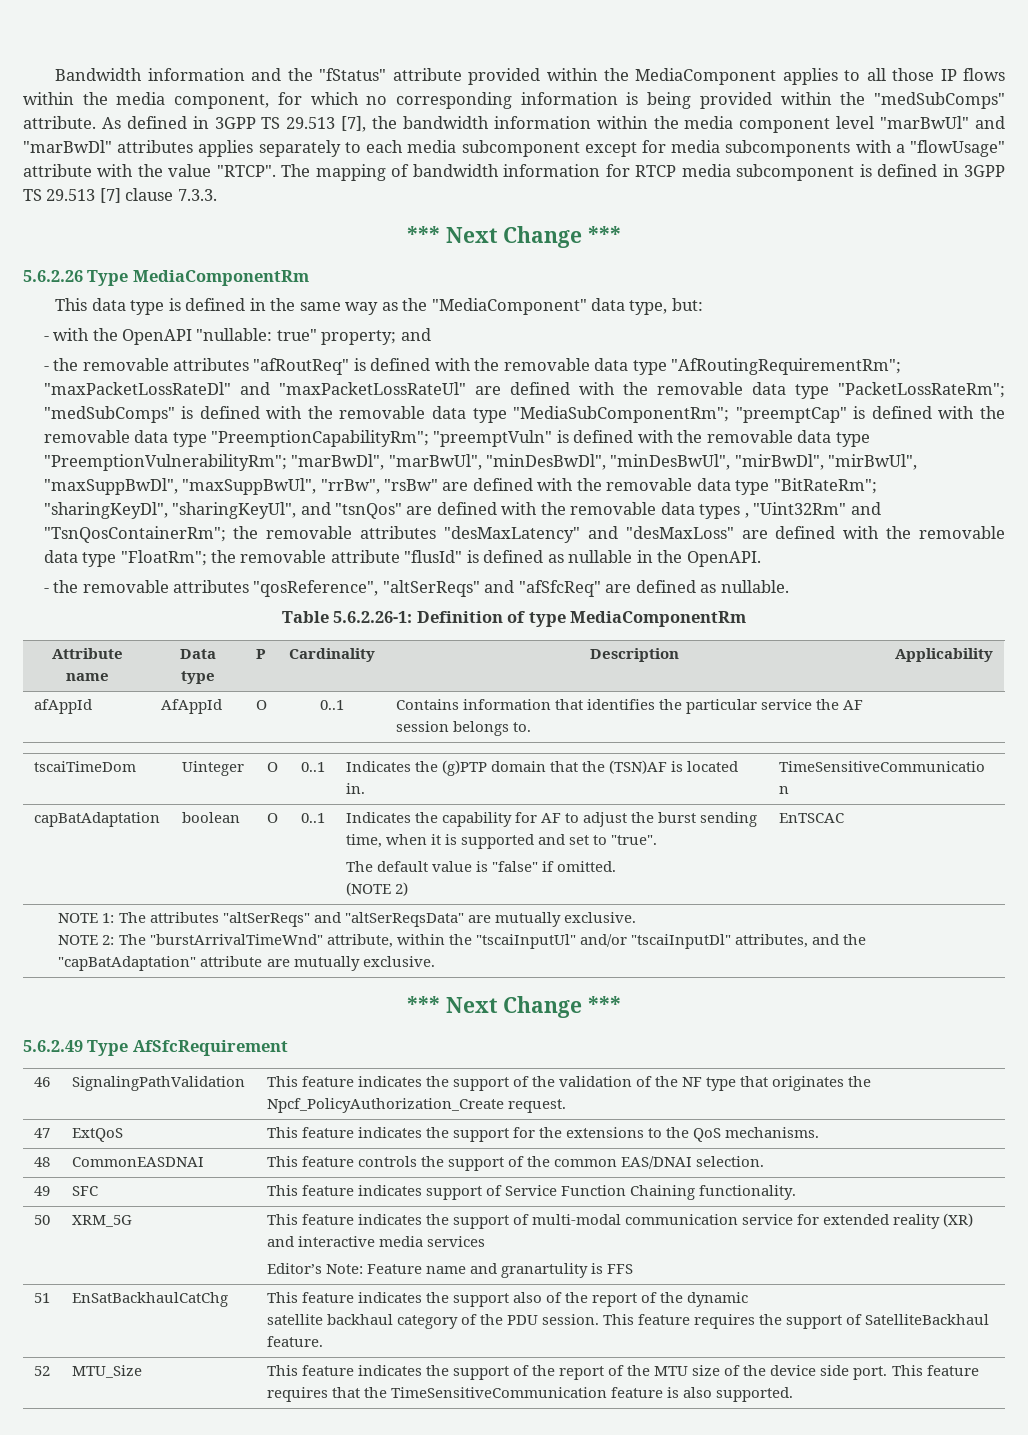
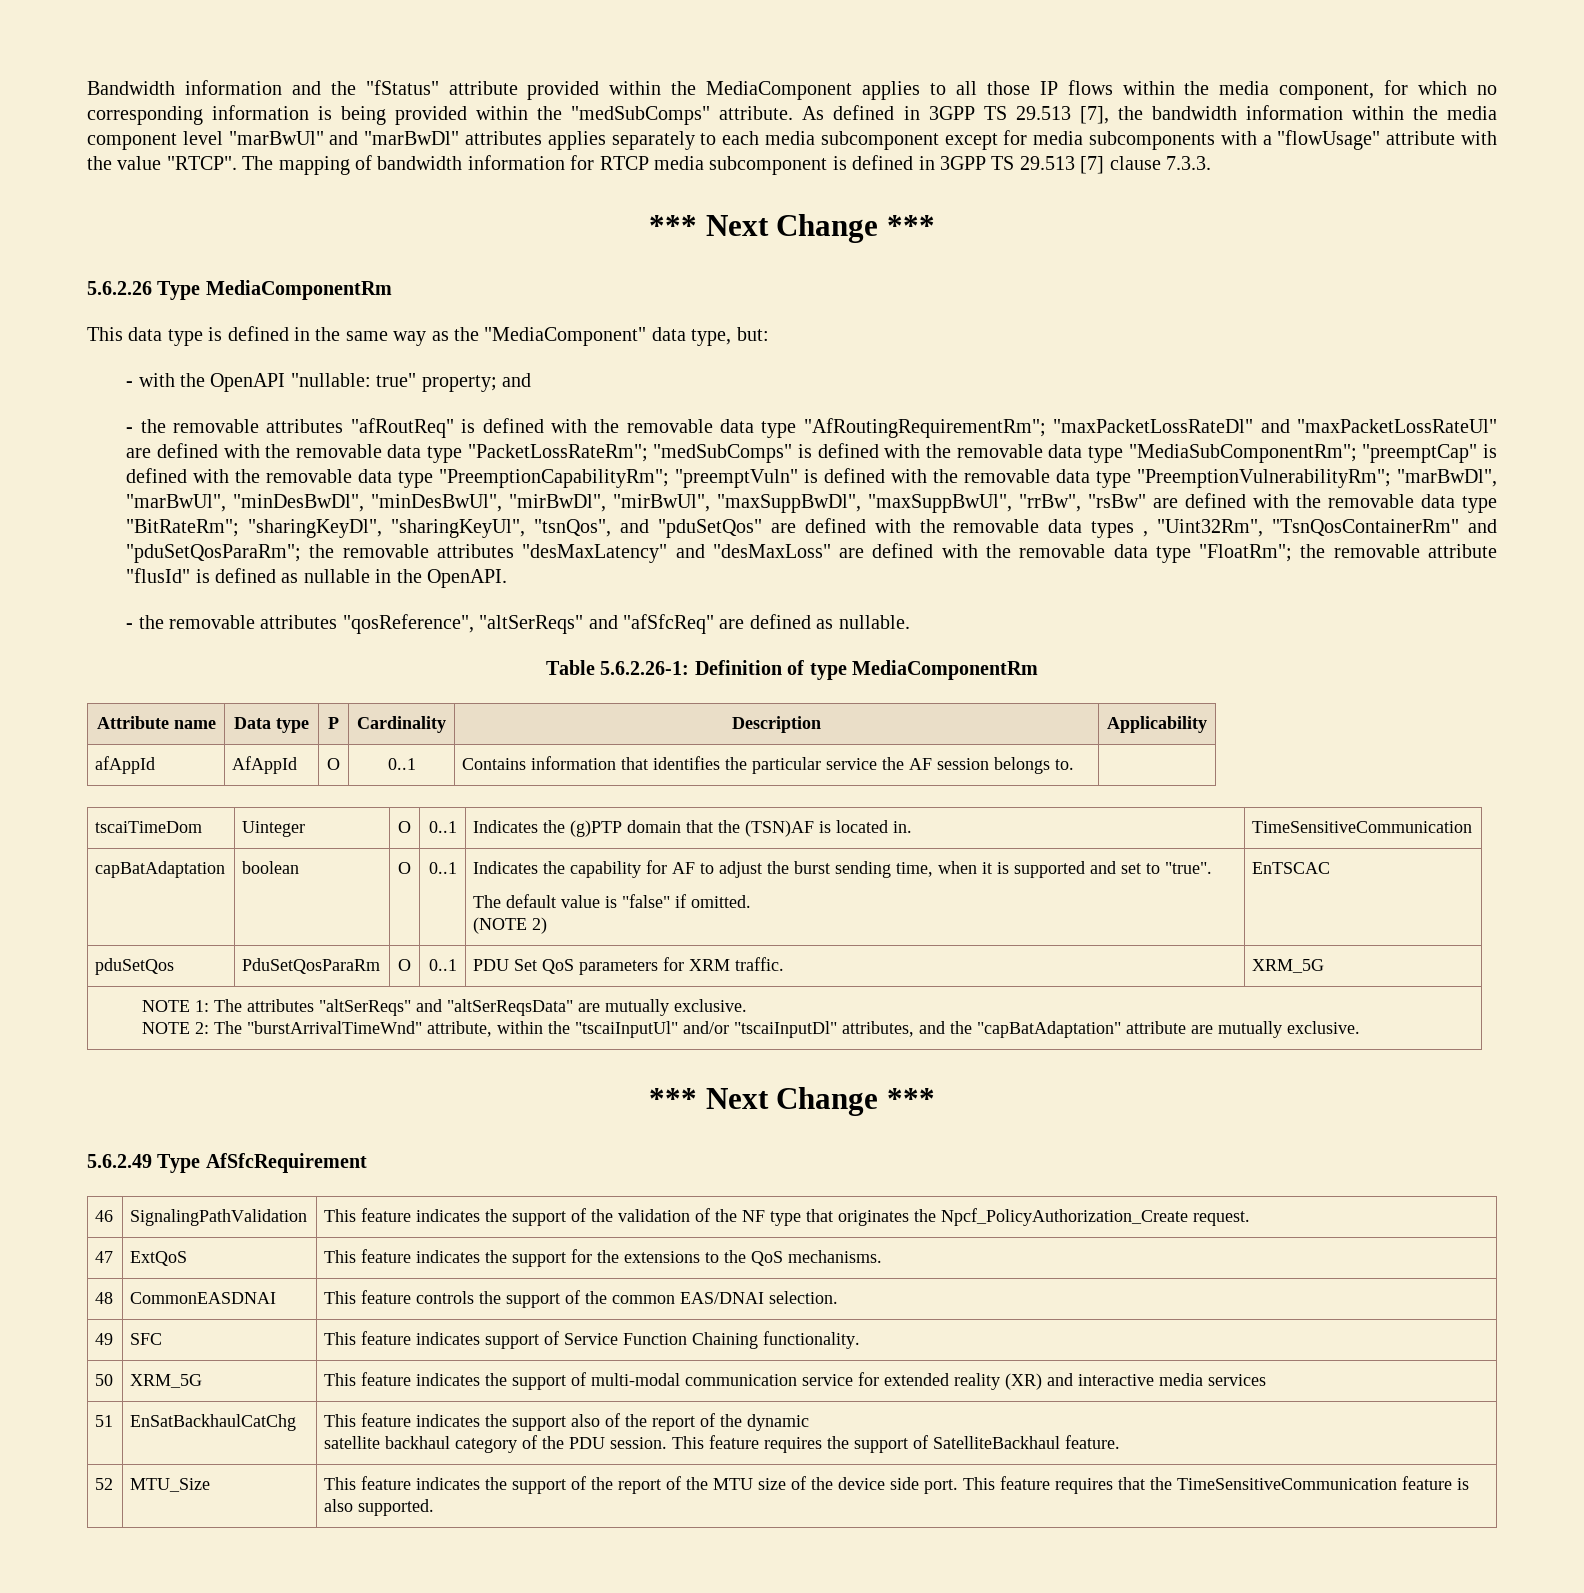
[300,502,402,519] and "tsnQos" -> [533,519,762,538] "tsnQos", and "pduSetQos"
[753,502,881,515] [43,526,226,543] "Uint32Rm" and "TsnQosContainerRm"; -> [1157,519,1497,537] [126,544,302,563] "Uint32Rm", "TsnQosContainerRm" and "pduSetQosParaRm";
(844, 818) none -> [95,958,175,975] [242,958,381,974] [398,959,411,971] [428,959,457,971] [473,957,785,975] [1252,959,1325,973] // pduSetQos | PduSetQosParaRm | O | 0..1 | PDU Set QoS parameters for XRM traffic. | XRM_5G
[266,1263,634,1278] // Editor’s Note: Feature name and granartulity is FFS -> (1267, 1380) none

